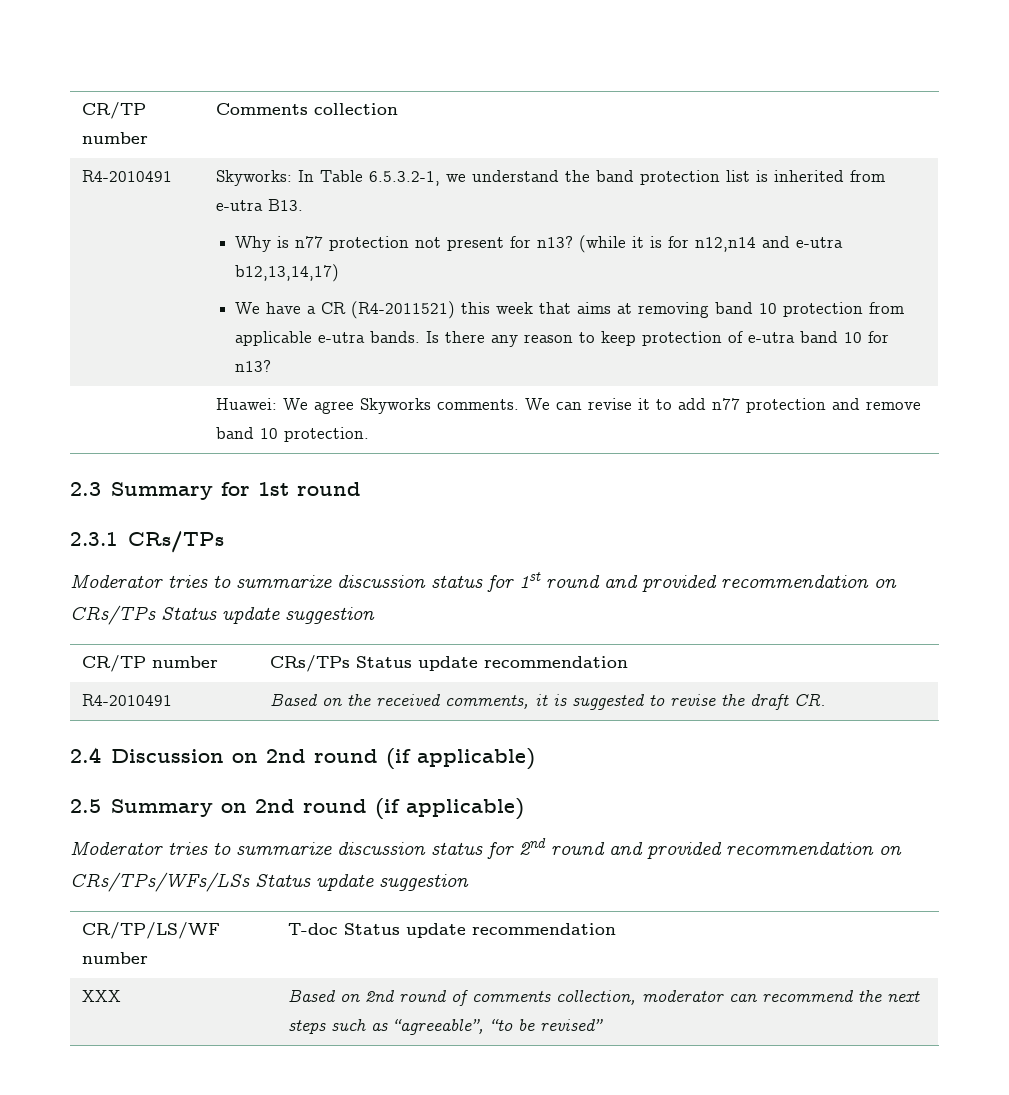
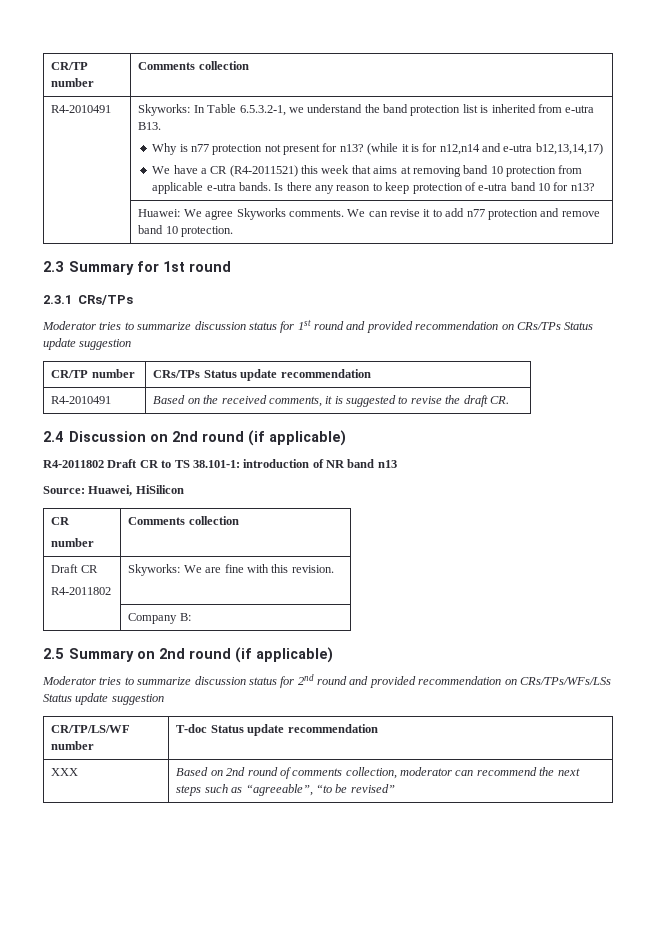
(535, 759) none -> [43,459,397,468] [43,485,184,496] [51,517,71,525] [51,538,95,547] [128,516,239,525] [51,564,98,573] [51,587,112,595] [128,564,334,576] [128,613,191,624] // R4-2011802 Draft CR to TS 38.101-1: introduction of NR band n13 // Source: Huawei, HiSilicon // CR // number | Comments collection // Draft CR // R4-2011802 | Skyworks: We are fine with this revision. // | Company B:

